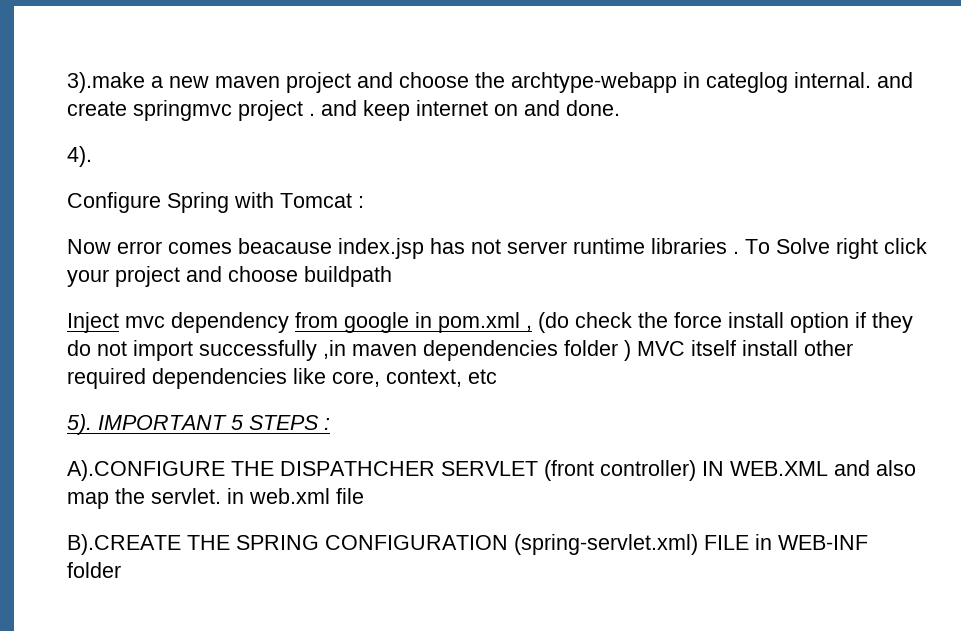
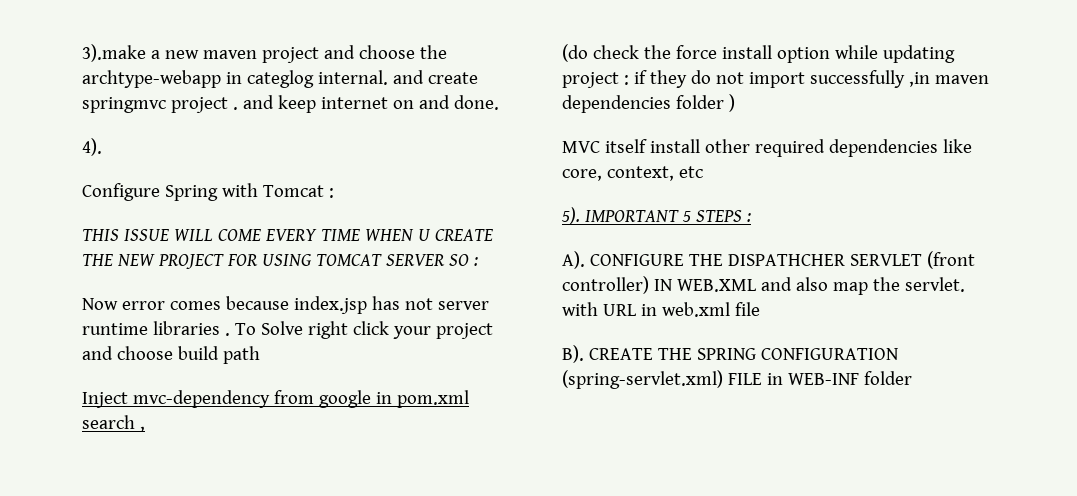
(364, 202) none -> [82,229,493,241] [82,254,478,269] // THIS ISSUE WILL COME EVERY TIME WHEN U CREATE THE NEW PROJECT FOR USING TOMCAT SERVER SO :
[238,238,332,254] beacause -> [225,296,289,310] because
[304,266,392,287] buildpath -> [177,346,260,364] build path
[125,312,289,333] mvc dependency -> [132,390,270,408] mvc-dependency
(520, 322) none -> [82,415,135,429] search
(532, 328) none -> (145, 429) //
(849, 322) none -> [834,45,955,63] [562,72,629,88] while updating project :
(631, 350) none -> (735, 103) //
[67,460,225,481] A).CONFIGURE -> [562,251,684,269] A). CONFIGURE
(221, 496) none -> [562,302,636,316] with URL
[67,534,181,555] B).CREATE -> [562,345,653,363] B). CREATE

